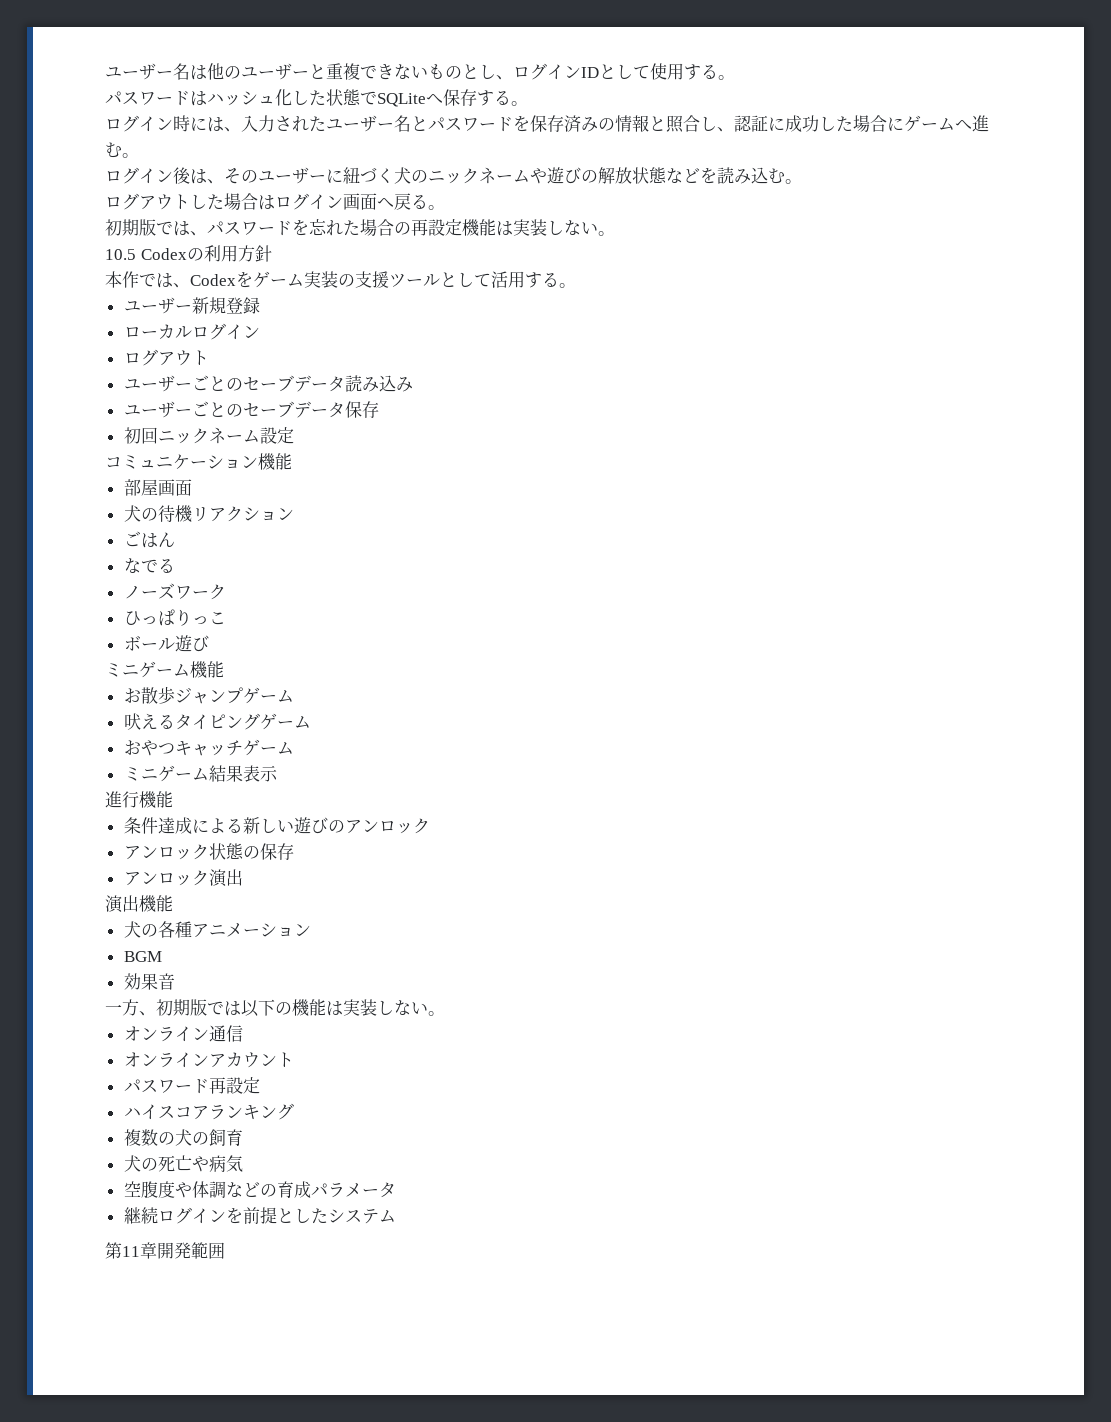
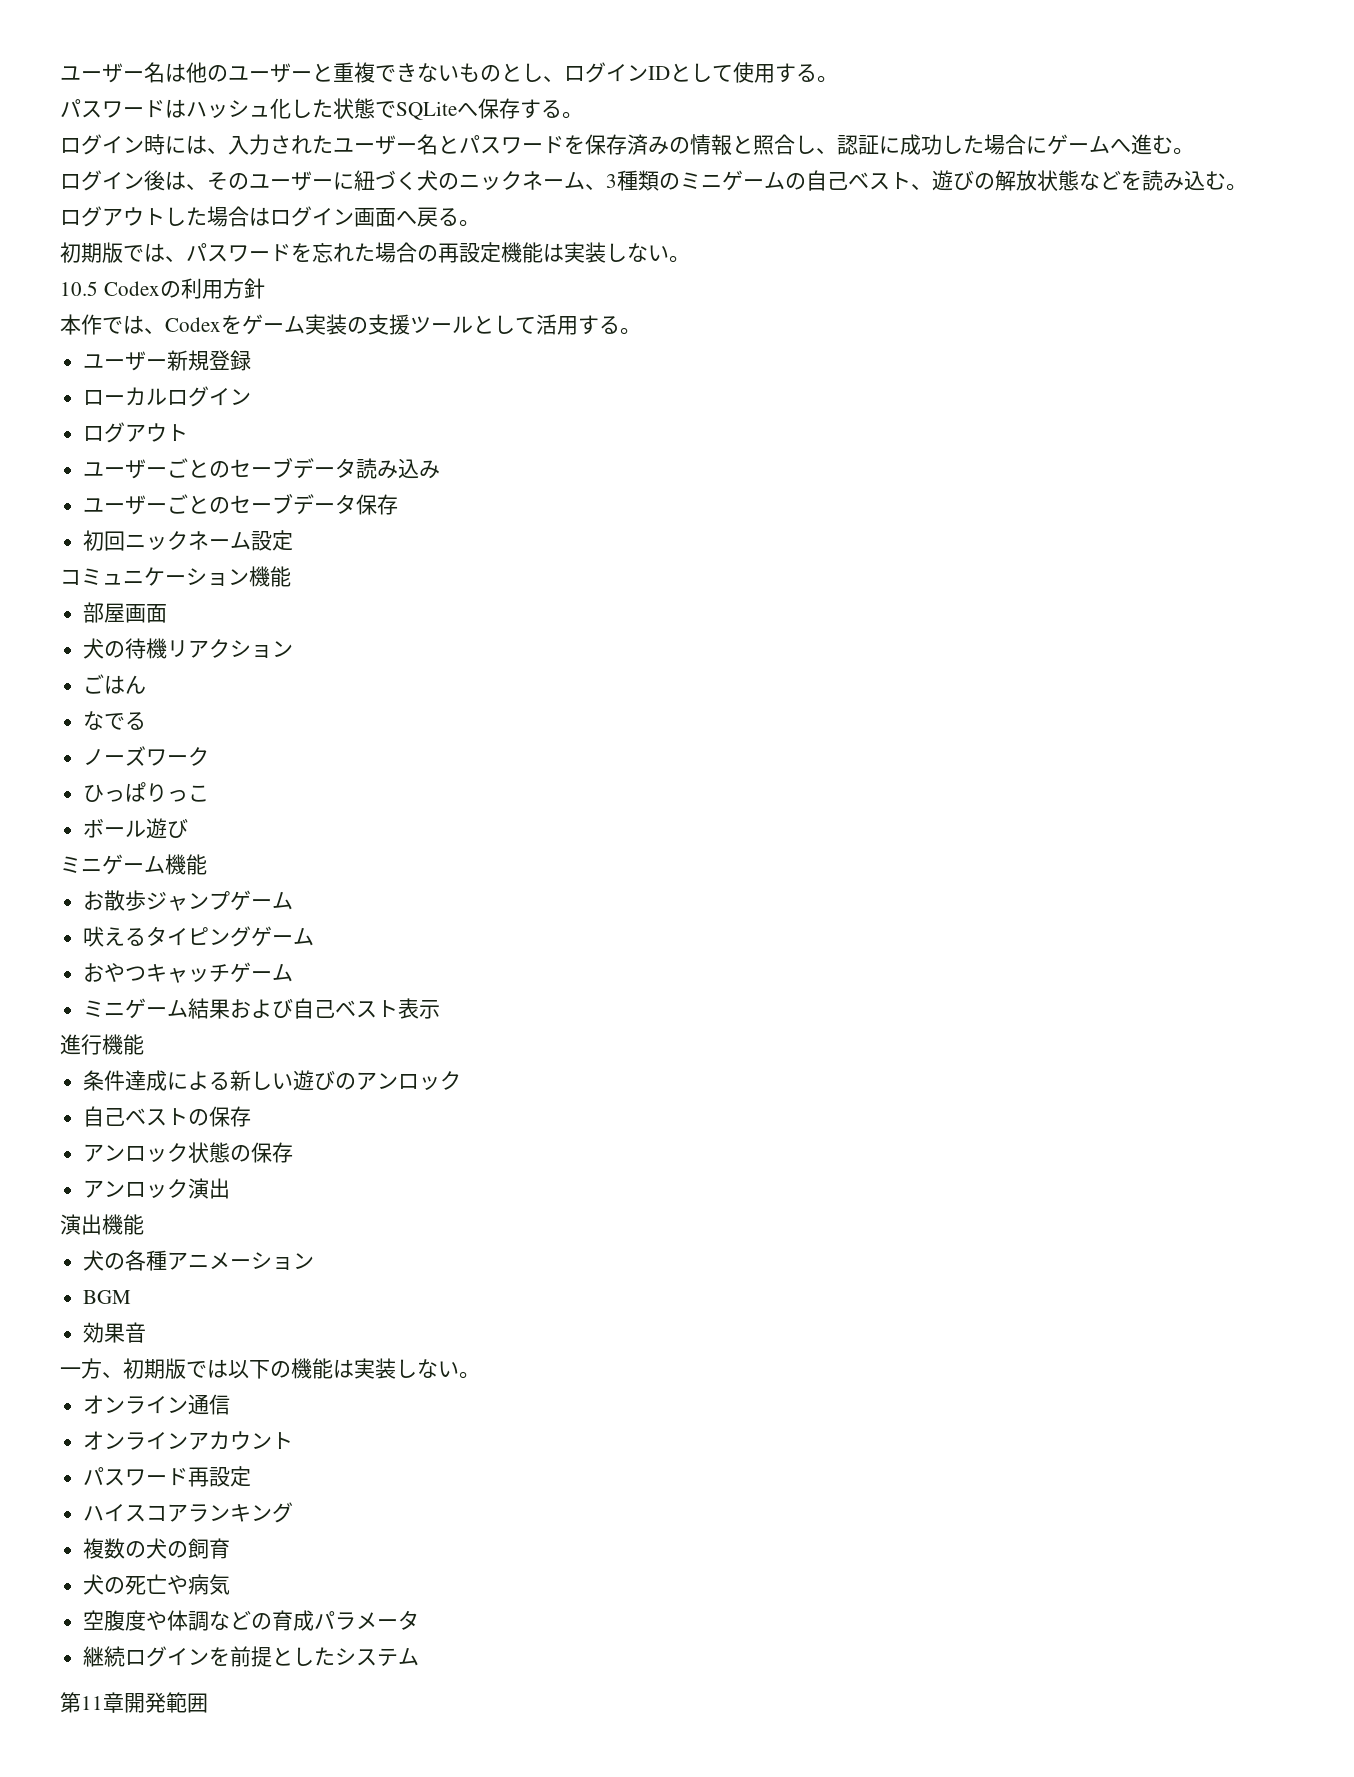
[530,168,547,184] や -> [585,170,932,191] 、3種類のミニゲームの自己ベスト、
(243, 773) none -> [230,998,399,1019] および自己ベスト
(430, 826) none -> [83,1106,252,1127] // 自己ベストの保存

